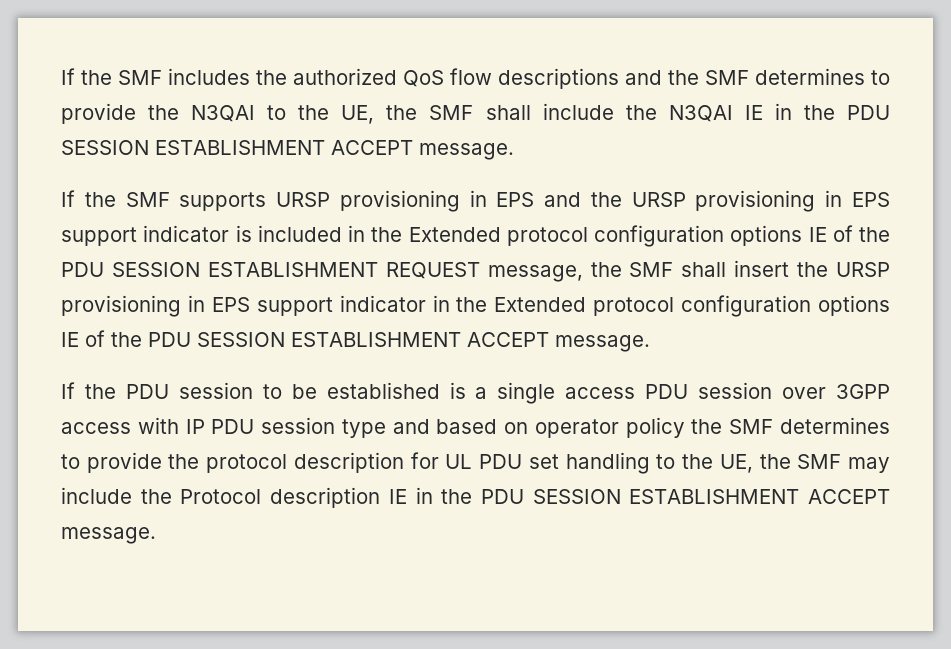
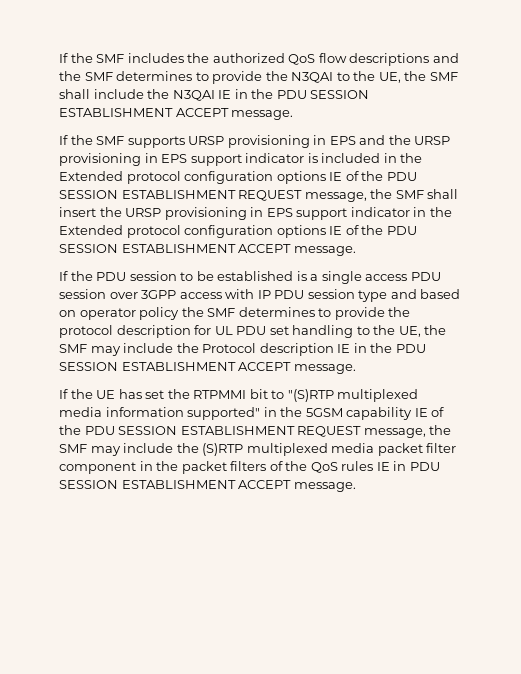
(156, 535) none -> [59,389,419,402] [59,407,445,420] [59,425,452,438] [59,443,457,456] [59,461,440,474] [59,480,356,492] // If the UE has set the RTPMMI bit to "(S)RTP multiplexed media information supported" in the 5GSM capability IE of the PDU SESSION ESTABLISHMENT REQUEST message, the SMF may include the (S)RTP multiplexed media packet filter component in the packet filters of the QoS rules IE in PDU SESSION ESTABLISHMENT ACCEPT message.

